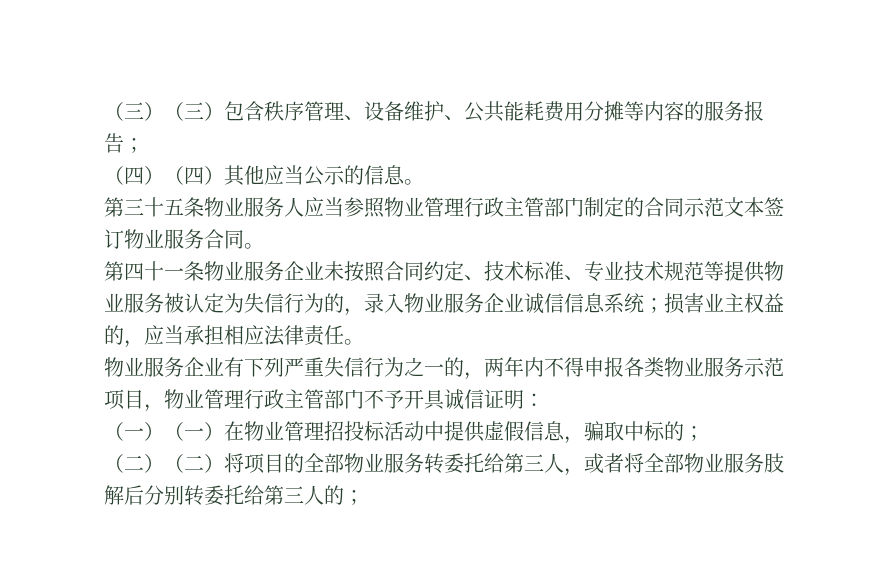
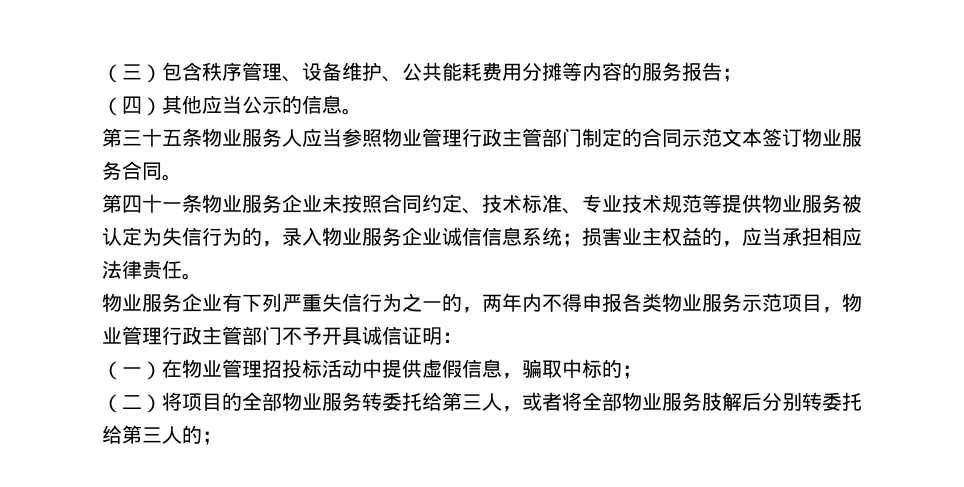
[104,102,224,121] （三）（三） -> [102,64,162,83] （三）
[164,166,224,185] （四） -> (162, 106) none
[164,422,224,441] （一） -> (162, 370) none
[164,454,224,473] （二） -> (162, 403) none

